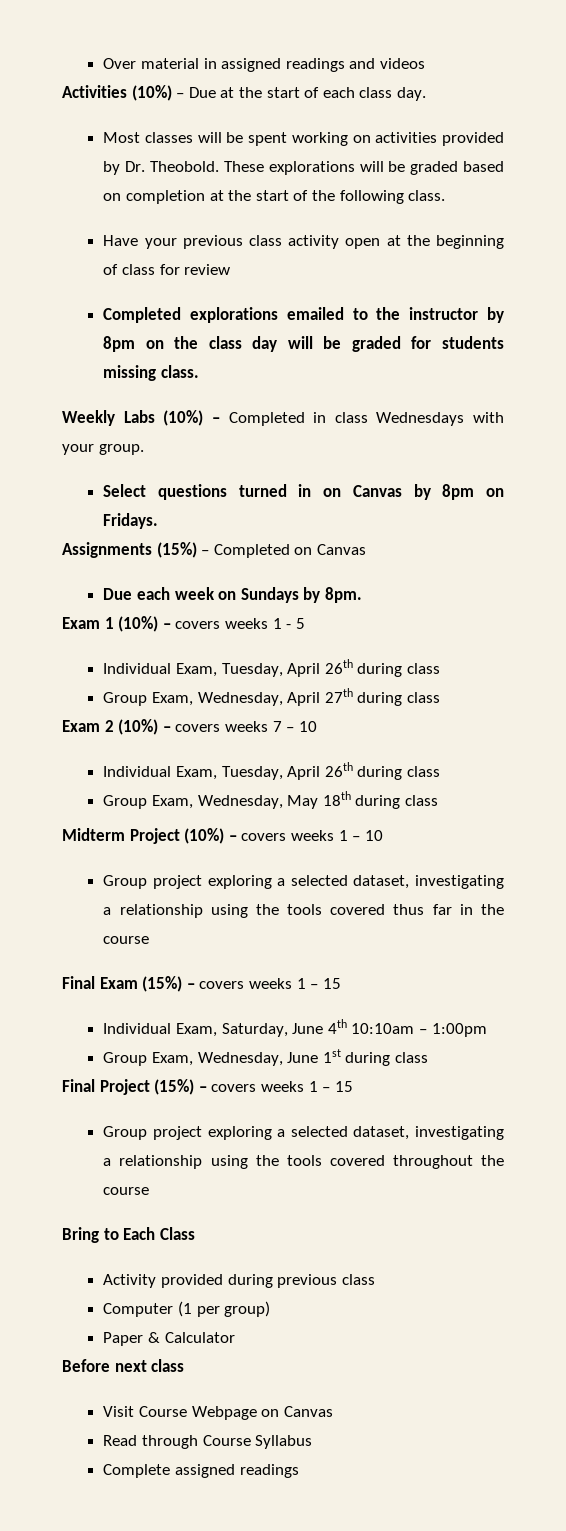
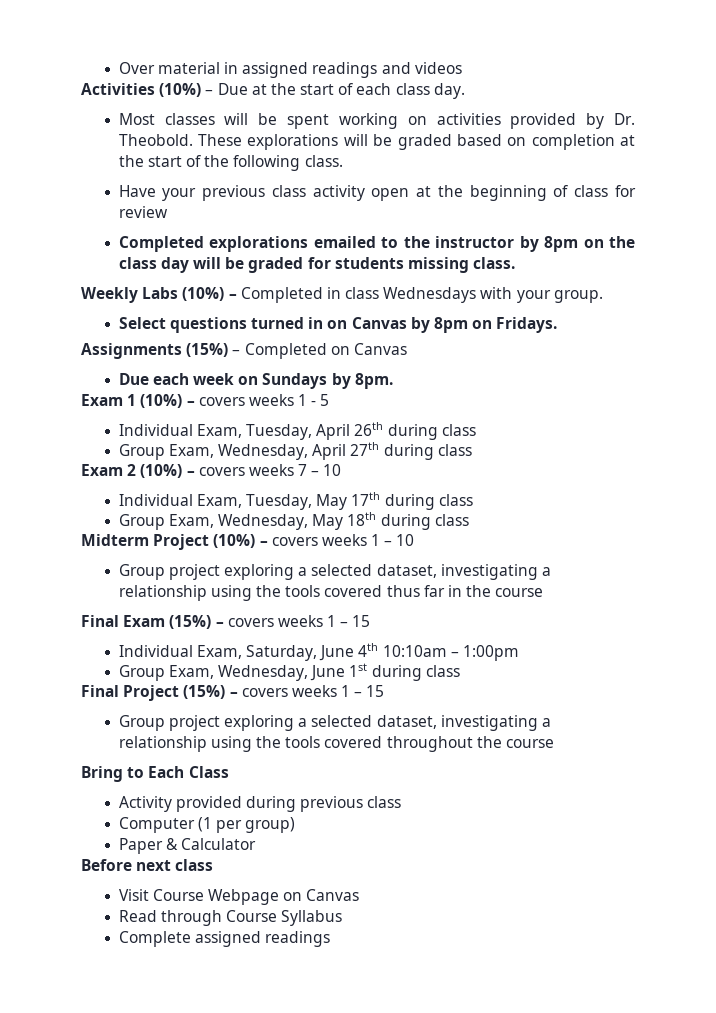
[287,762,353,780] April 26th -> [316,492,381,510] May 17th

